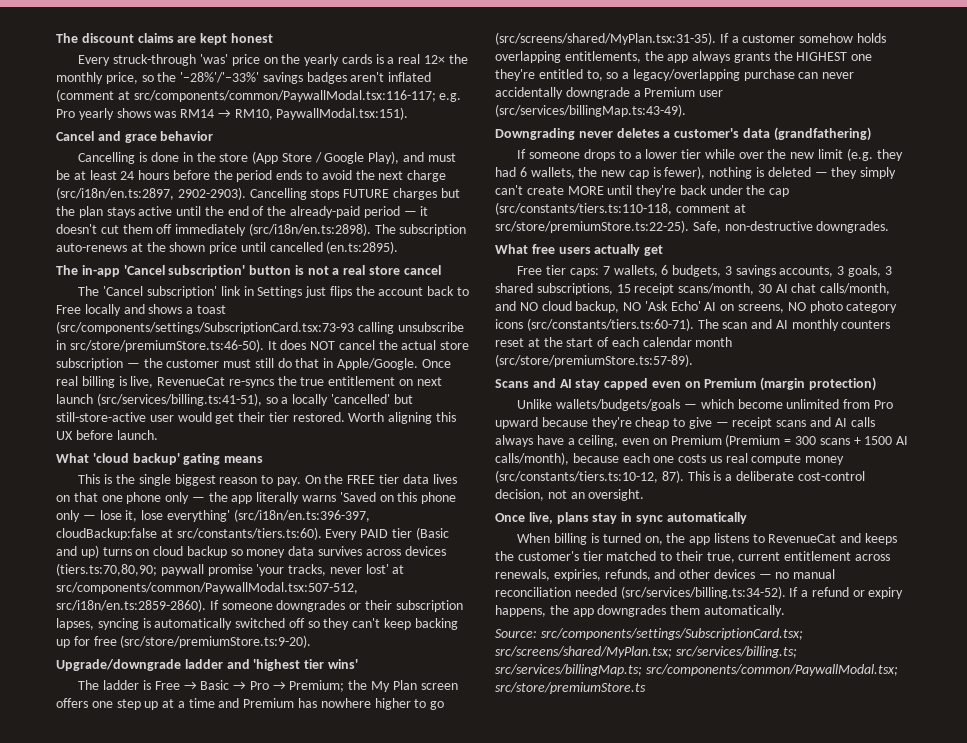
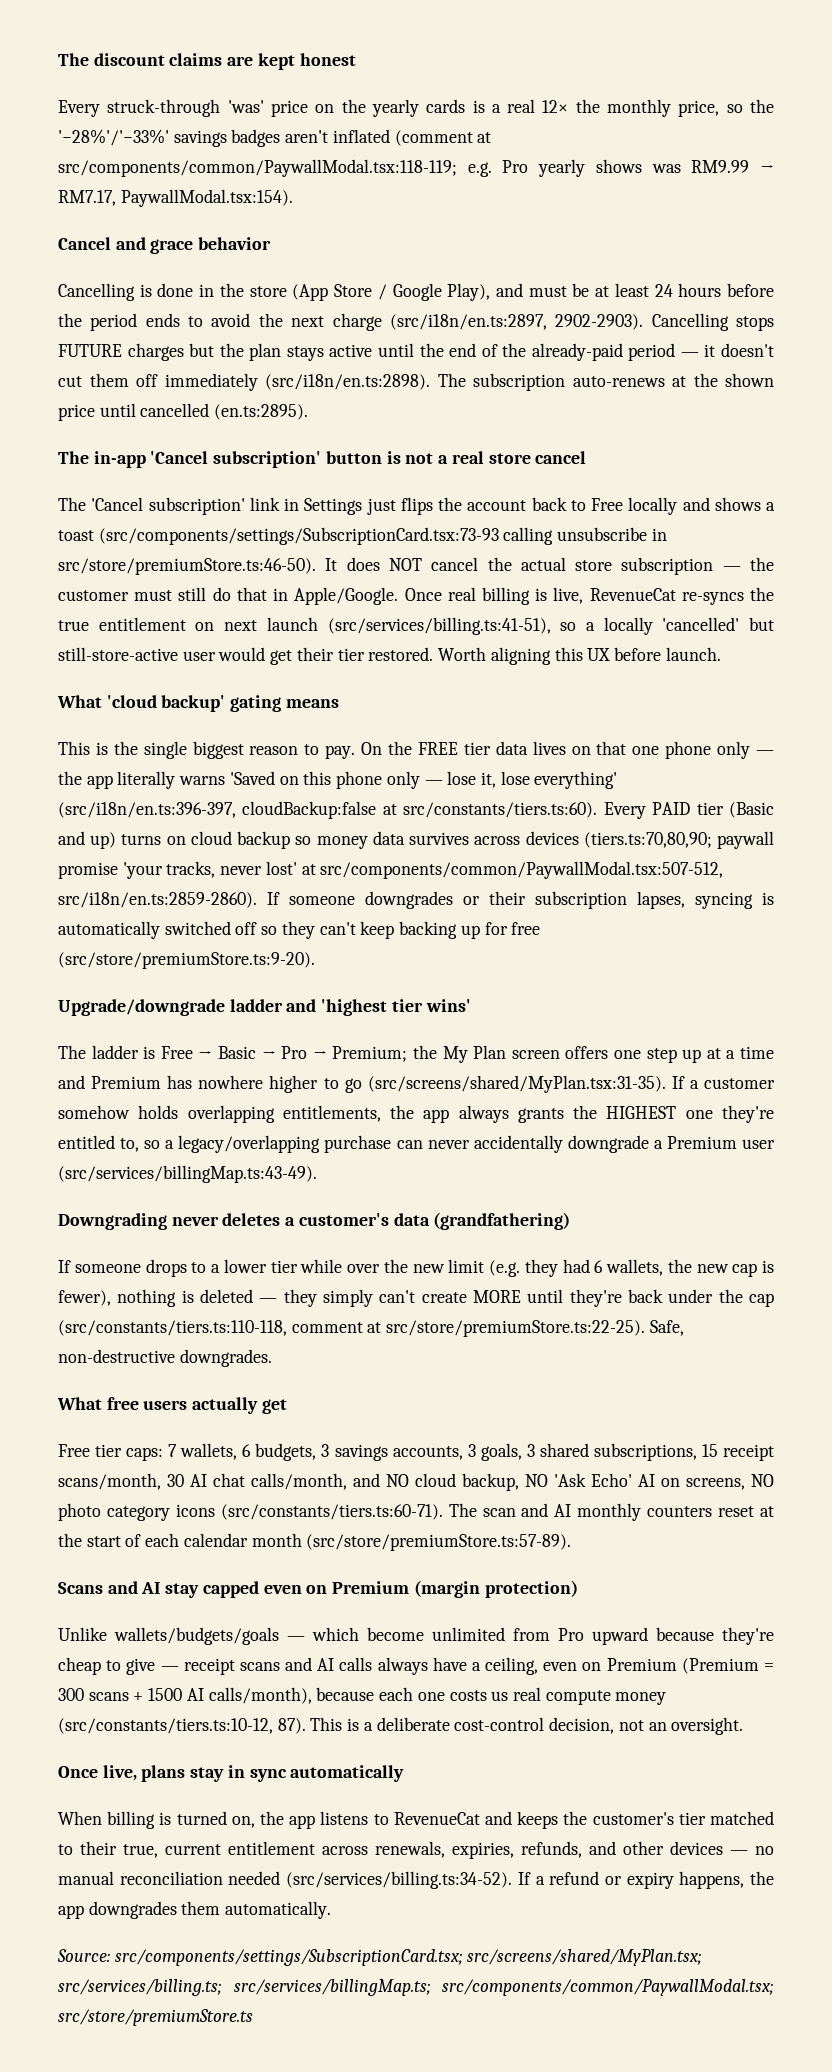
[133,90,436,102] src/components/common/PaywallModal.tsx:116-117; -> [58,159,457,177] src/components/common/PaywallModal.tsx:118-119;
[180,107,409,120] RM14 → RM10, PaywallModal.tsx:151). -> [691,160,774,173] [58,189,293,207] RM9.99 → RM7.17, PaywallModal.tsx:154).

